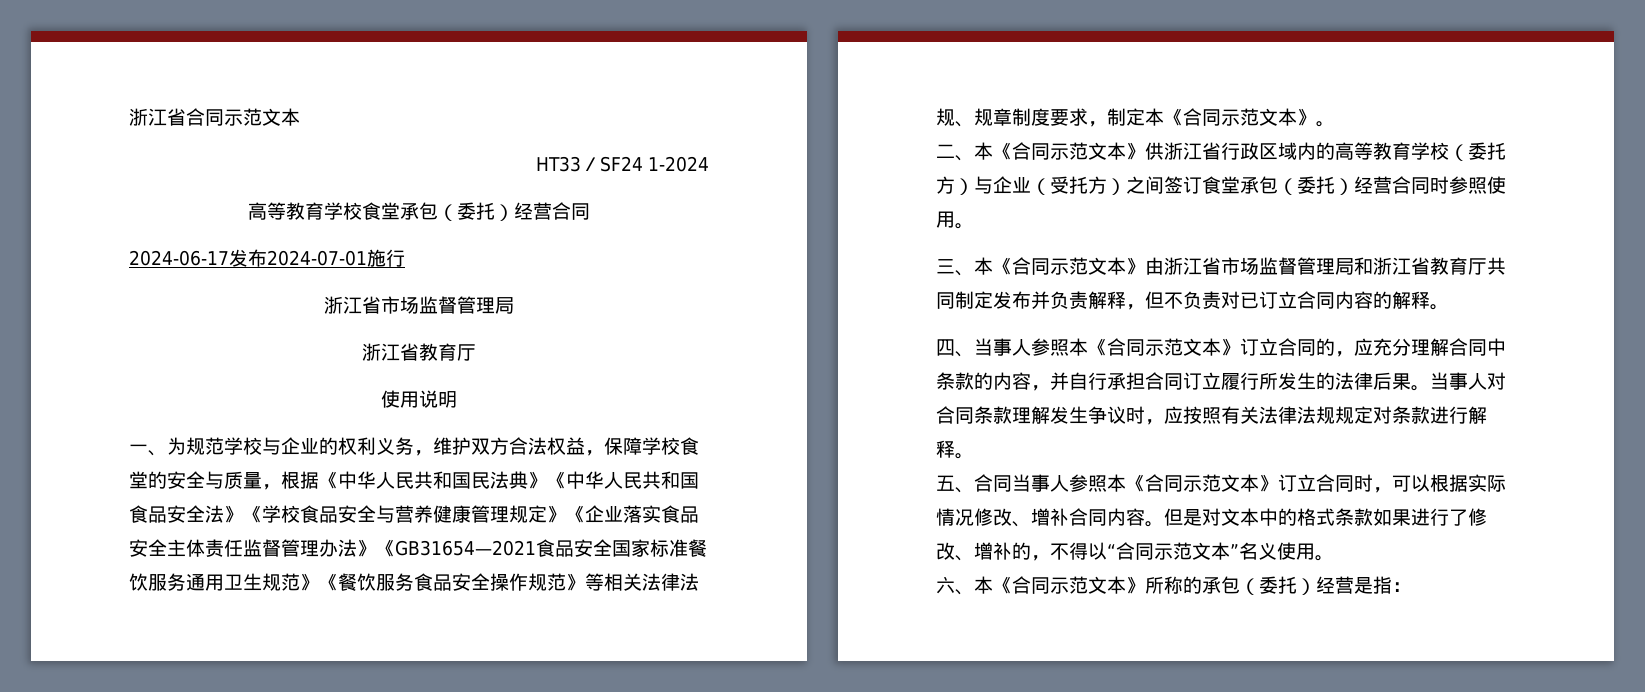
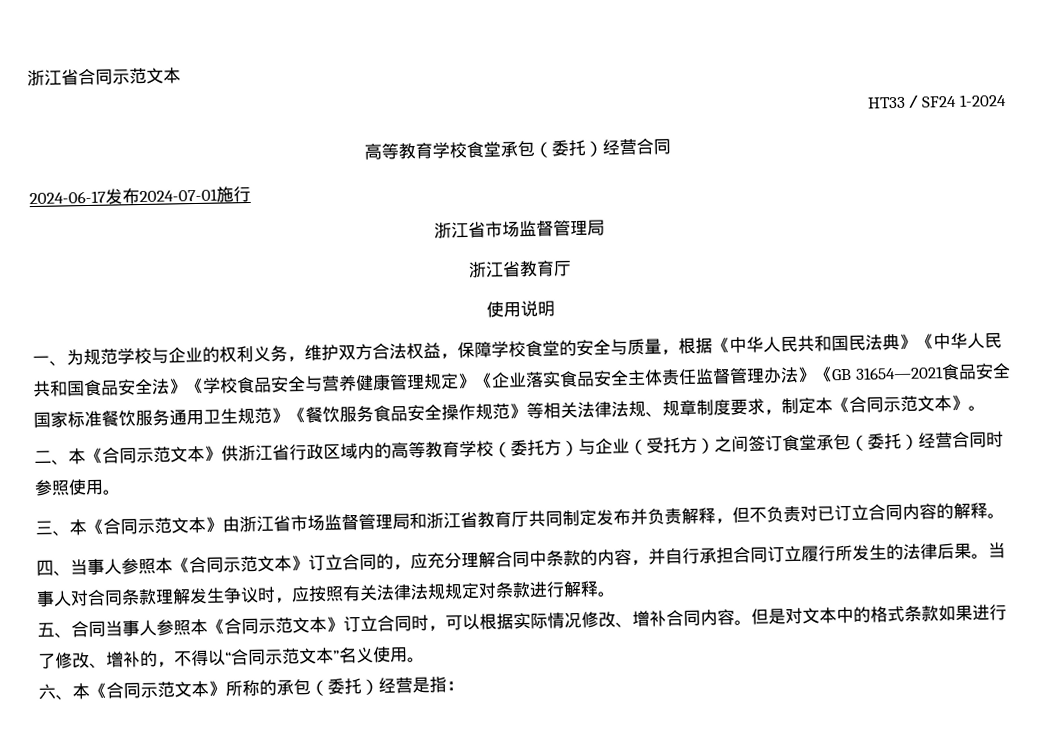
[395,540,536,556] GB31654—2021 -> [831,366,944,381] GB 31654—2021

